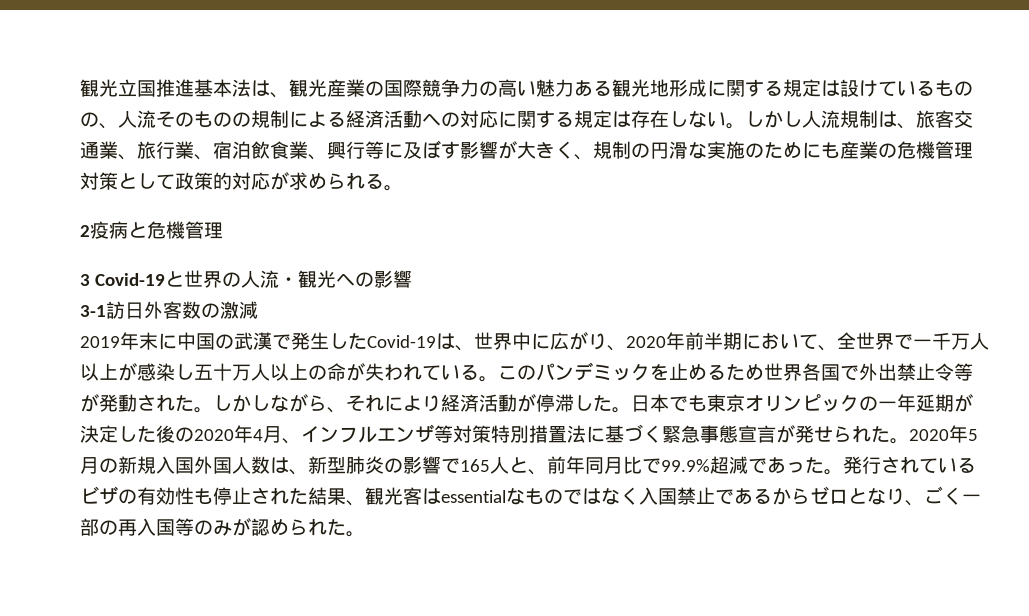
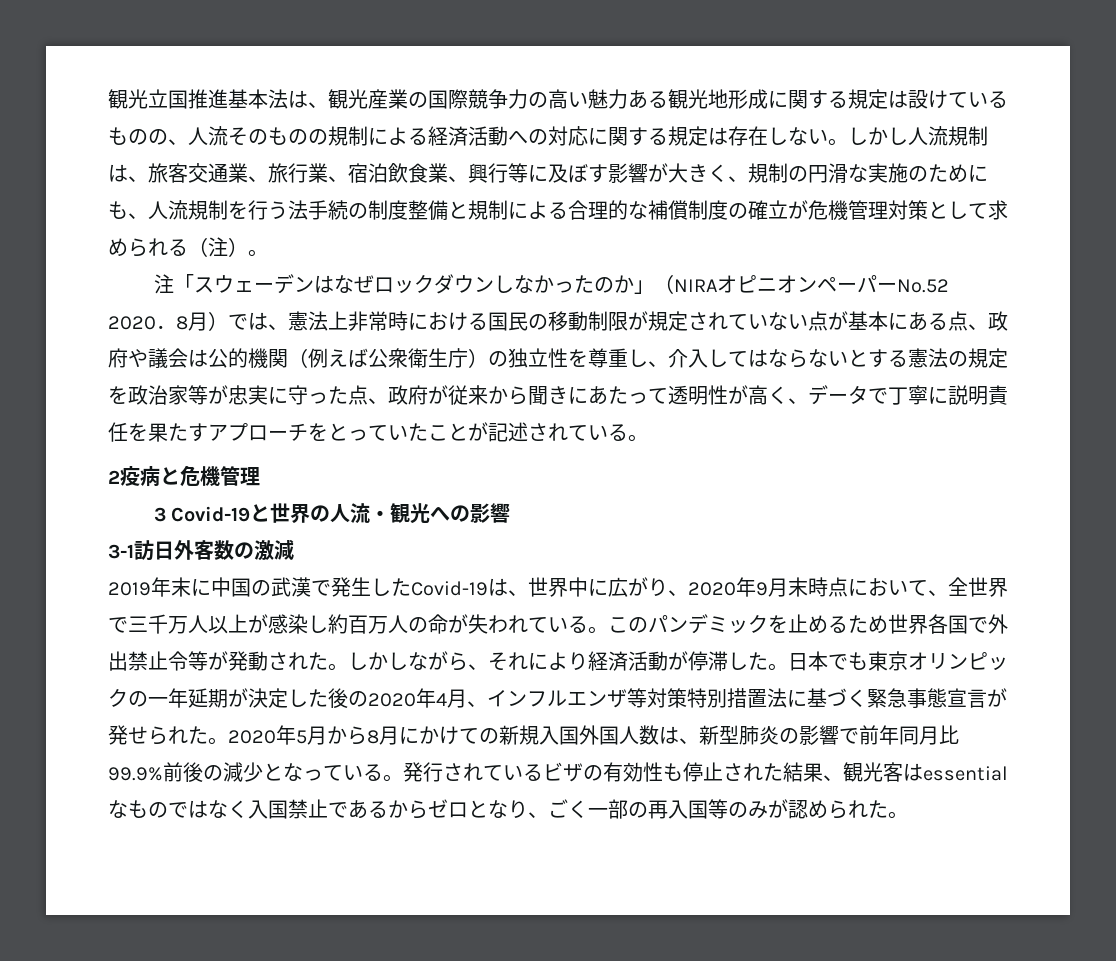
[840,141,897,159] 産業の -> [128,200,808,221] 、人流規制を行う法手続の制度整備と規制による合理的な補償制度の確立が
[175,172,365,190] 政策的対応が求められ -> [988,200,1008,220] [108,237,268,257] [153,274,949,294] [108,311,1008,331] [108,348,1008,368] [108,385,1008,405] [108,422,608,442] 求められる（注）。 // 注「スウェーデンはなぜロックダウンしなかったのか」（NIRAオピニオンペーパーNo.52 2020．8月）では、憲法上非常時における国民の移動制限が規定されていない点が基本にある点、政府や議会は公的機関（例えば公衆衛生庁）の独立性を尊重し、介入してはならないとする憲法の規定を政治家等が忠実に守った点、政府が従来から聞きにあたって透明性が高く、データで丁寧に説明責任を果たすアプローチをとっていたことが記述されてい
[685,332,742,350] 前半期 -> [756,577,848,597] 9月末時点
[913,339,932,348] 一 -> [128,616,148,632] 三
[194,363,308,381] 五十万人以上 -> [328,614,408,634] 約百万人
(99, 465) none -> [327,726,479,745] から8月にかけて
[460,456,824,475] 165人と、前年同月比で99.9%超減であった -> [859,725,959,745] [108,762,383,782] 前年同月比99.9%前後の減少となっている

